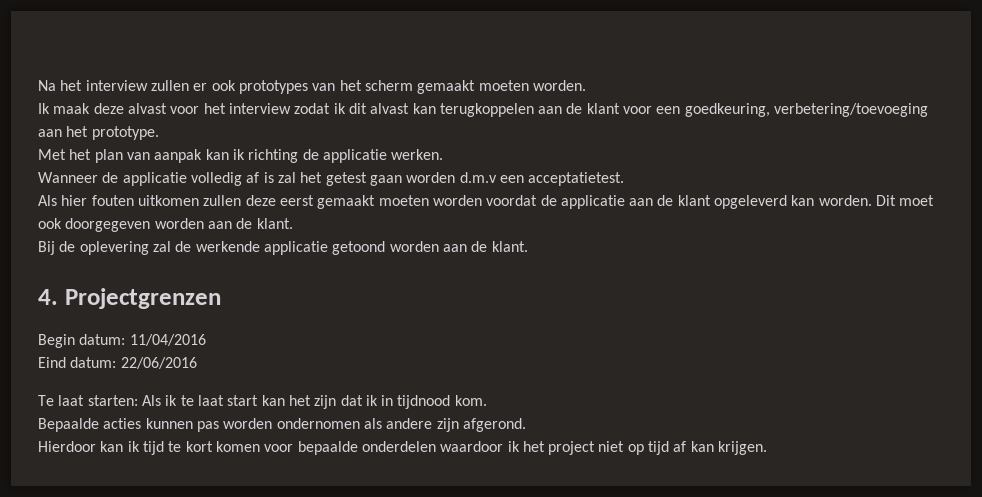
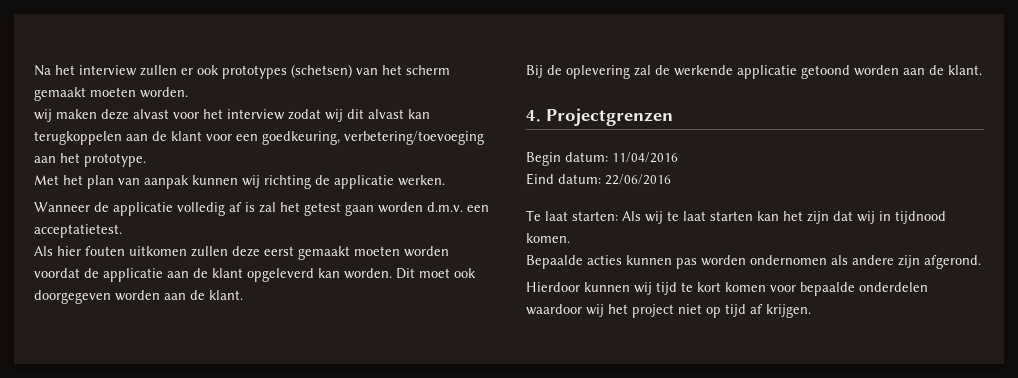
(308, 87) none -> [291,64,352,78] (schetsen)
[38,103,91,114] Ik maak -> [34,109,97,122] wij maken
[333,103,346,114] ik -> [325,109,343,122] wij
[205,149,245,160] kan ik -> [192,175,260,188] kunnen wij
[459,172,497,183] d.m.v -> [427,202,463,212] d.m.v.
[165,395,178,406] ik -> [645,211,663,224] wij
[227,395,259,406] start -> [710,211,753,221] starten
[365,395,378,406] ik -> [857,211,875,224] wij
[454,395,487,406] kom. -> [526,233,570,243] komen.
[100,441,140,452] kan ik -> [584,282,652,295] kunnen wij
[507,441,520,452] ik -> [586,304,604,317] wij
[690,441,714,452] kan -> (763, 309) none

